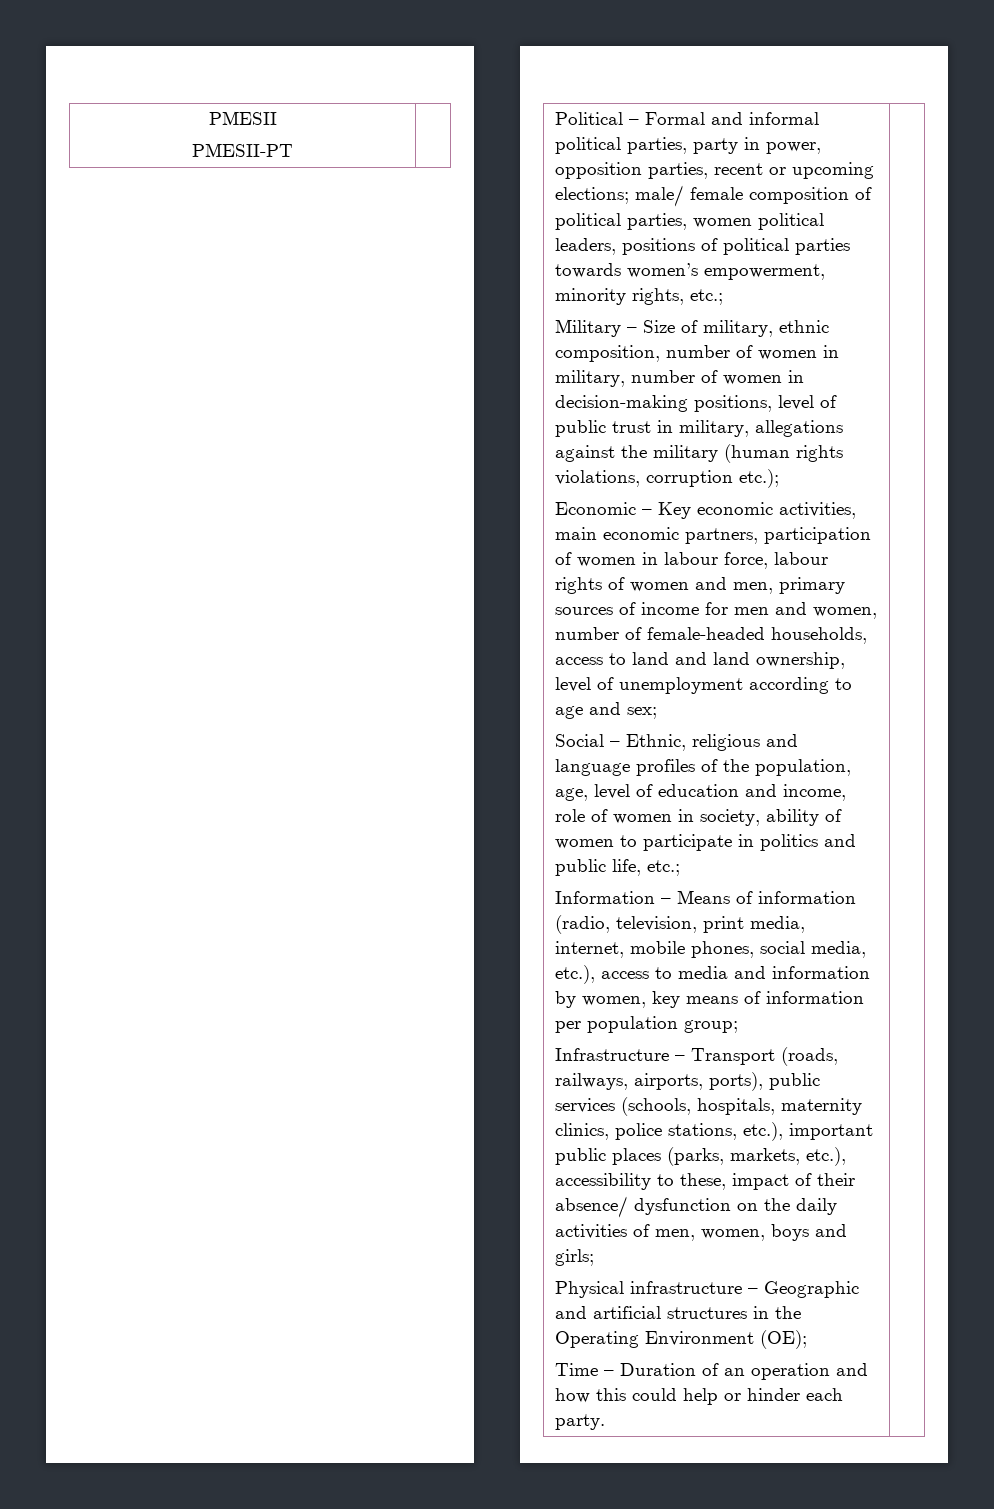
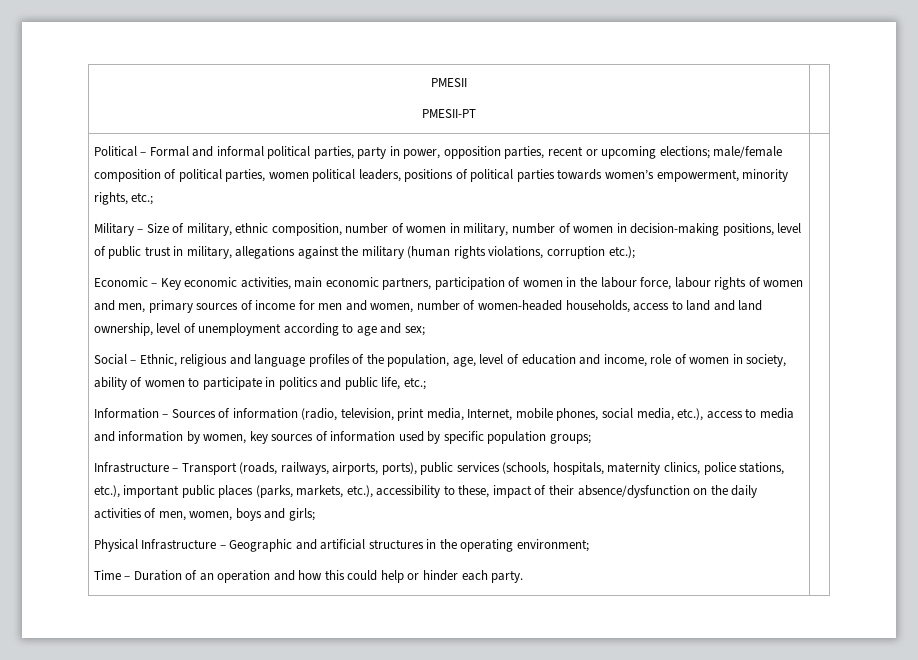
[635,185,744,207] male/ female -> [713,146,783,158] male/female
(659, 558) none -> [579,277,597,287] the
[647,627,766,640] female-headed -> [477,300,562,311] women-headed
[677,890,731,904] Means -> [171,409,216,418] Sources
[555,941,625,958] internet, -> [467,408,513,421] Internet,
[686,991,865,1004] [555,1016,739,1033] means of information per population group; -> [271,431,591,444] sources of information used by specific population groups;
[555,1196,732,1218] absence/ dysfunction -> [577,485,690,498] absence/dysfunction
[630,1281,743,1294] infrastructure -> [141,539,217,550] Infrastructure
[555,1330,808,1349] Operating Environment (OE); -> [460,539,589,552] operating environment;

